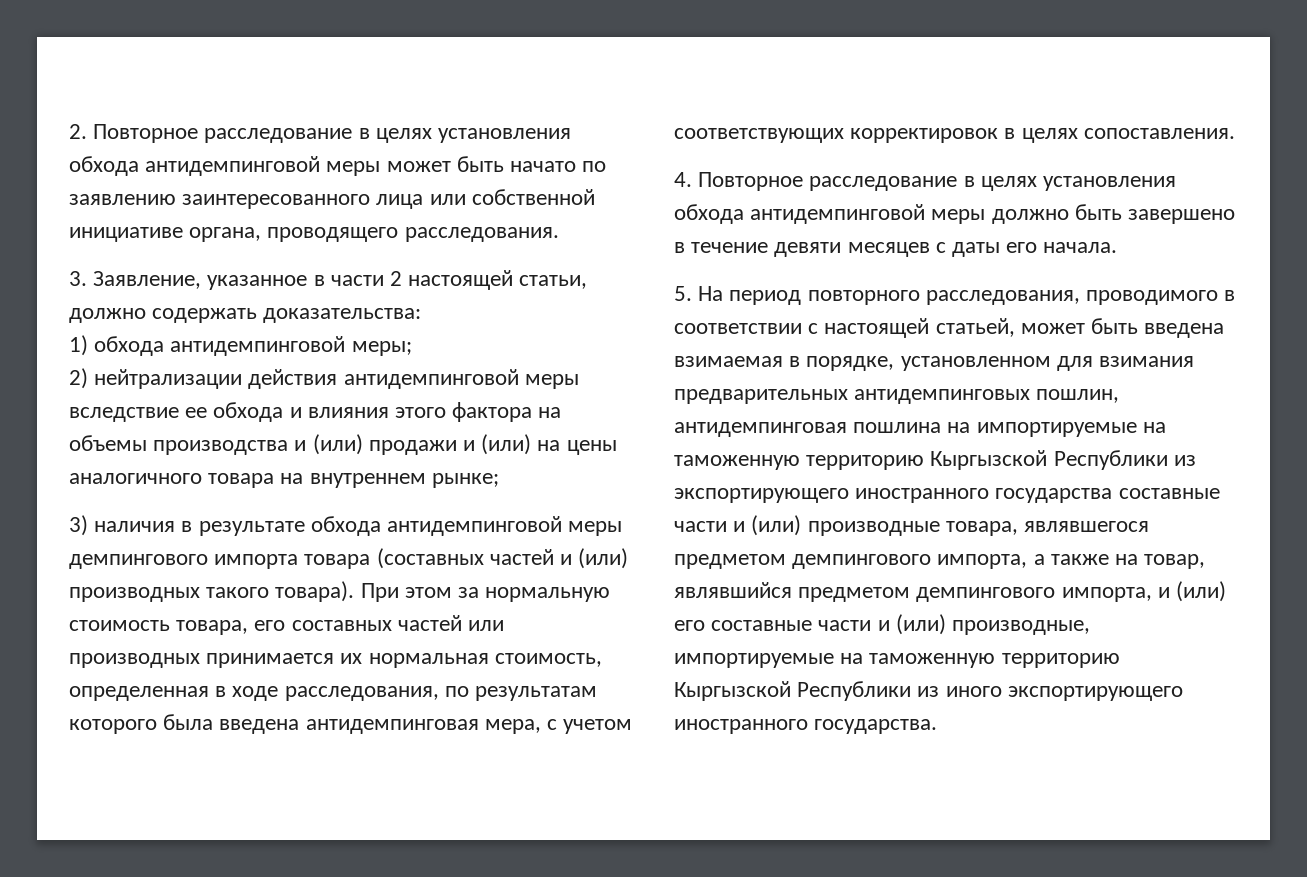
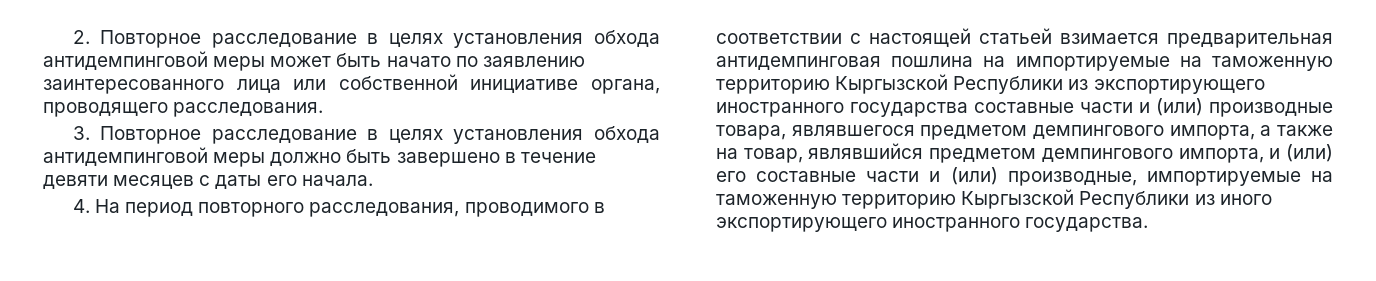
[93,270,588,290] [69,308,422,323] [69,335,412,356] [69,368,579,389] [69,402,562,422] [69,434,617,455] [69,473,499,488] [69,515,623,536] [69,548,629,569] [69,581,611,602] [69,615,505,635] [69,653,602,668] [69,686,598,701] [69,714,633,734] [674,128,1235,143] [674,172,692,187] Заявление, указанное в части 2 настоящей статьи, должно содержать доказательства: // 1) обхода антидемпинговой меры; // 2) нейтрализации действия антидемпинговой меры вследствие ее обхода и влияния этого фактора на объемы производства и (или) продажи и (или) на цены аналогичного товара на внутреннем рынке; // 3) наличия в результате обхода антидемпинговой меры демпингового импорта товара (составных частей и (или) производных такого товара). При этом за нормальную стоимость товара, его составных частей или производных принимается их нормальная стоимость, определенная в ходе расследования, по результатам которого была введена антидемпинговая мера, с учетом соответствующих корректировок в целях сопоставления. // 4. -> (90, 133) none
[674,286,692,301] 5. -> [72,199,90,213] 4.
[935,318,1225,338] [674,356,1195,371] [674,389,1120,404] статьей, может быть введена взимаемая в порядке, установленном для взимания предварительных антидемпинговых пошлин, -> [979,28,1333,48] статьей взимается предварительная

